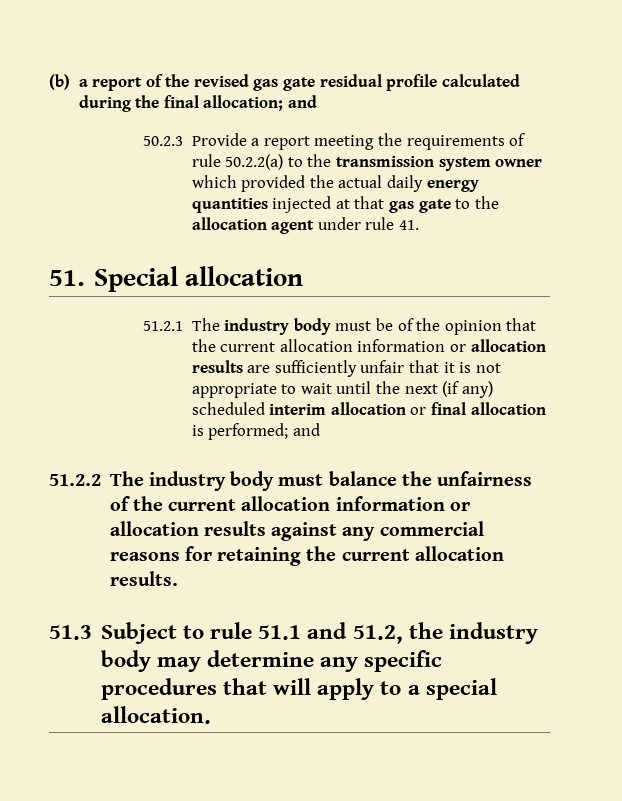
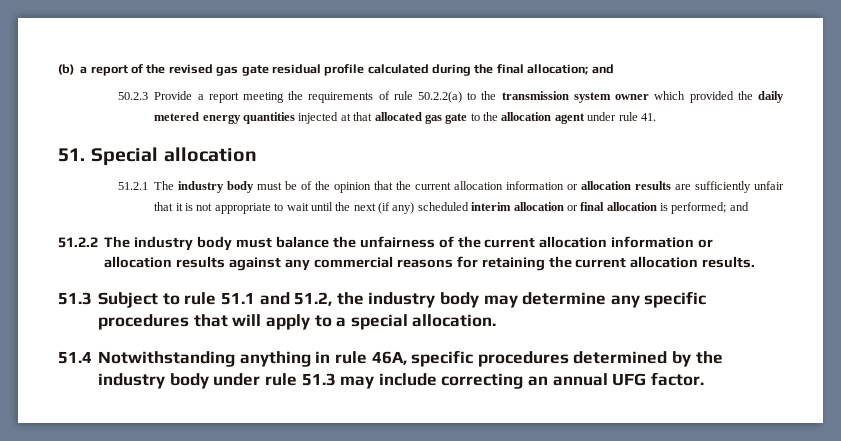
[338,175,423,192] actual daily -> [758,91,784,103] [154,112,200,121] daily metered
(385, 202) none -> [374,112,422,121] allocated
(211, 715) none -> [58,350,723,367] [98,372,704,389] // 51.4 Notwithstanding anything in rule 46A, specific procedures determined by the industry body under rule 51.3 may include correcting an annual UFG factor.

